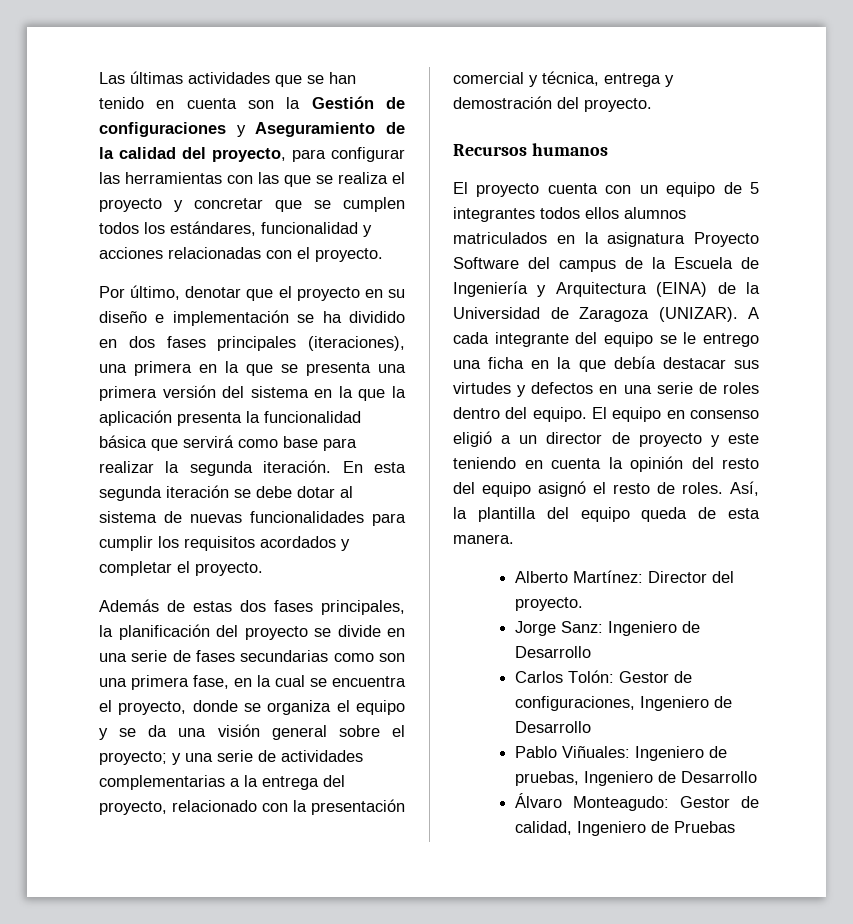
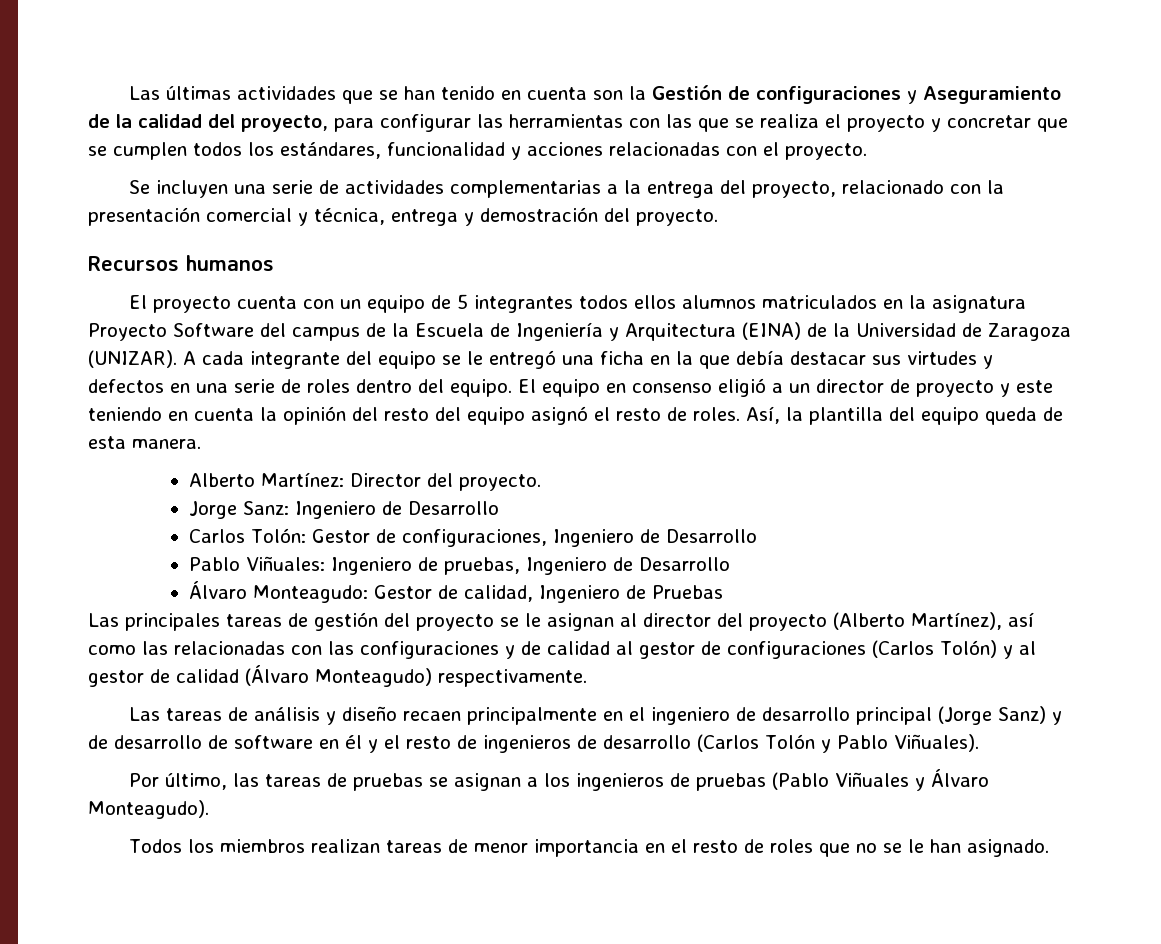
[99,285,405,301] [99,310,405,326] [99,336,405,351] [99,361,406,376] [99,385,406,401] [99,410,361,426] [99,435,357,451] [99,460,406,476] [99,485,353,501] [99,511,406,526] [99,536,350,551] [99,561,263,576] [99,599,405,615] [99,624,405,640] [99,650,405,662] [99,675,406,690] [99,700,405,715] [99,724,405,740] [99,751,181,765] Por último, denotar que el proyecto en su diseño e implementación se ha dividido en dos fases principales (iteraciones), una primera en la que se presenta una primera versión del sistema en la que la aplicación presenta la funcionalidad básica que servirá como base para realizar la segunda iteración. En esta segunda iteración se debe dotar al sistema de nuevas funcionalidades para cumplir los requisitos acordados y completar el proyecto. // Además de estas dos fases principales, la planificación del proyecto se divide en una serie de fases secundarias como son una primera fase, en la cual se encuentra el proyecto, donde se organiza el equipo y se da una visión general sobre el proyecto; y -> [129,180,229,198] Se incluyen
[703,333,759,347] entrego -> [489,350,556,369] entregó
(736, 827) none -> [88,612,1034,631] [88,640,1036,659] [88,665,587,687] [129,706,1063,725] [88,734,979,753] [129,769,990,791] [88,800,209,819] [129,839,1050,857] // Las principales tareas de gestión del proyecto se le asignan al director del proyecto (Alberto Martínez), así como las relacionadas con las configuraciones y de calidad al gestor de configuraciones (Carlos Tolón) y al gestor de calidad (Álvaro Monteagudo) respectivamente. // Las tareas de análisis y diseño recaen principalmente en el ingeniero de desarrollo principal (Jorge Sanz) y de desarrollo de software en él y el resto de ingenieros de desarrollo (Carlos Tolón y Pablo Viñuales). // Por último, las tareas de pruebas se asignan a los ingenieros de pruebas (Pablo Viñuales y Álvaro Monteagudo). // Todos los miembros realizan tareas de menor importancia en el resto de roles que no se le han asignado.

